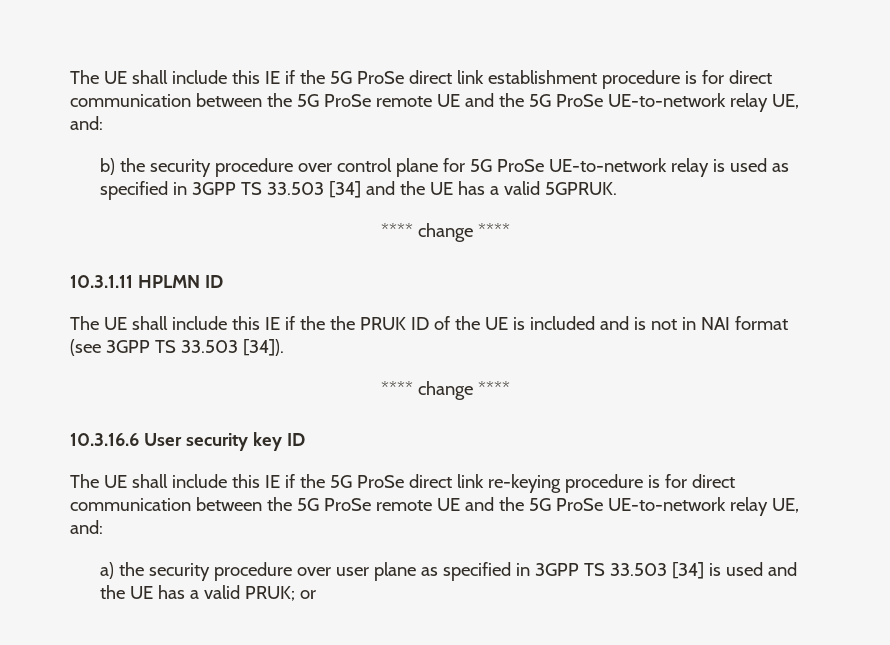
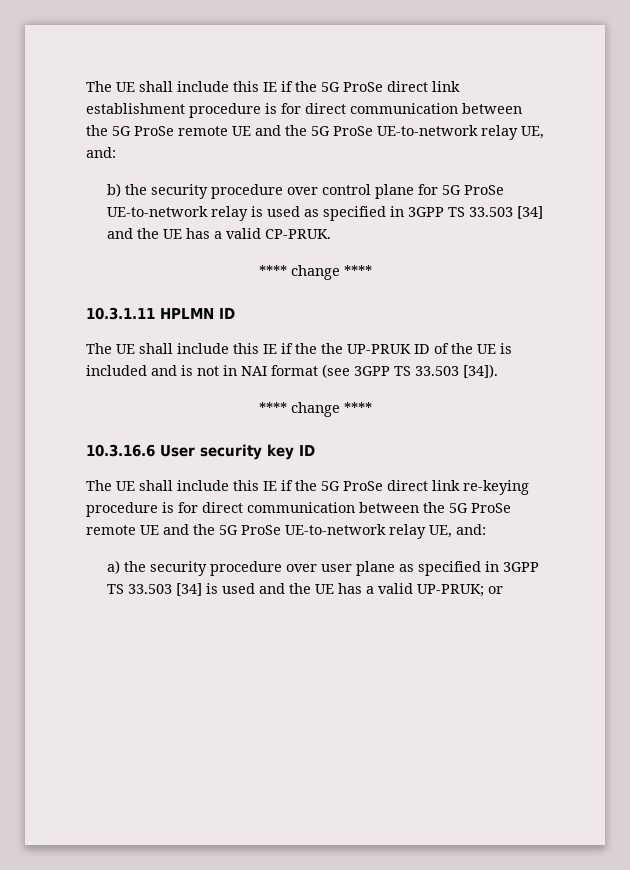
[544,182,617,195] 5GPRUK. -> [265,229,332,239] CP-PRUK.
[359,317,406,330] PRUK -> [347,344,411,354] UP-PRUK
[244,586,295,601] PRUK; -> [417,584,485,597] UP-PRUK;

